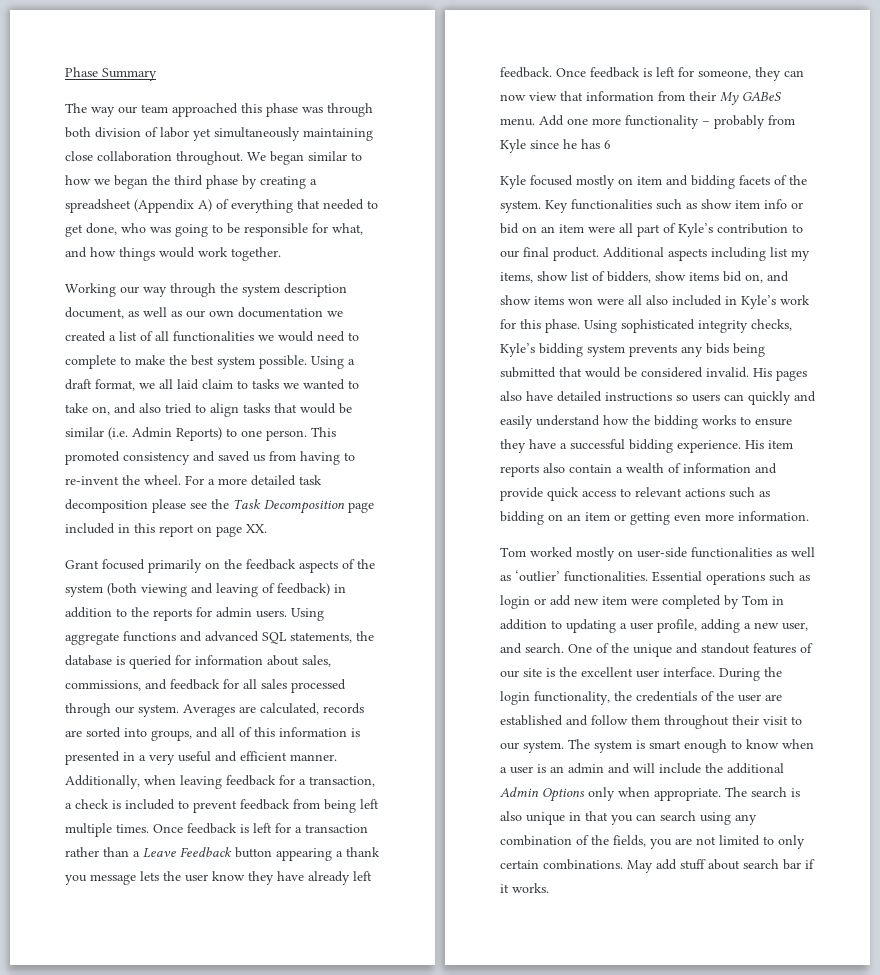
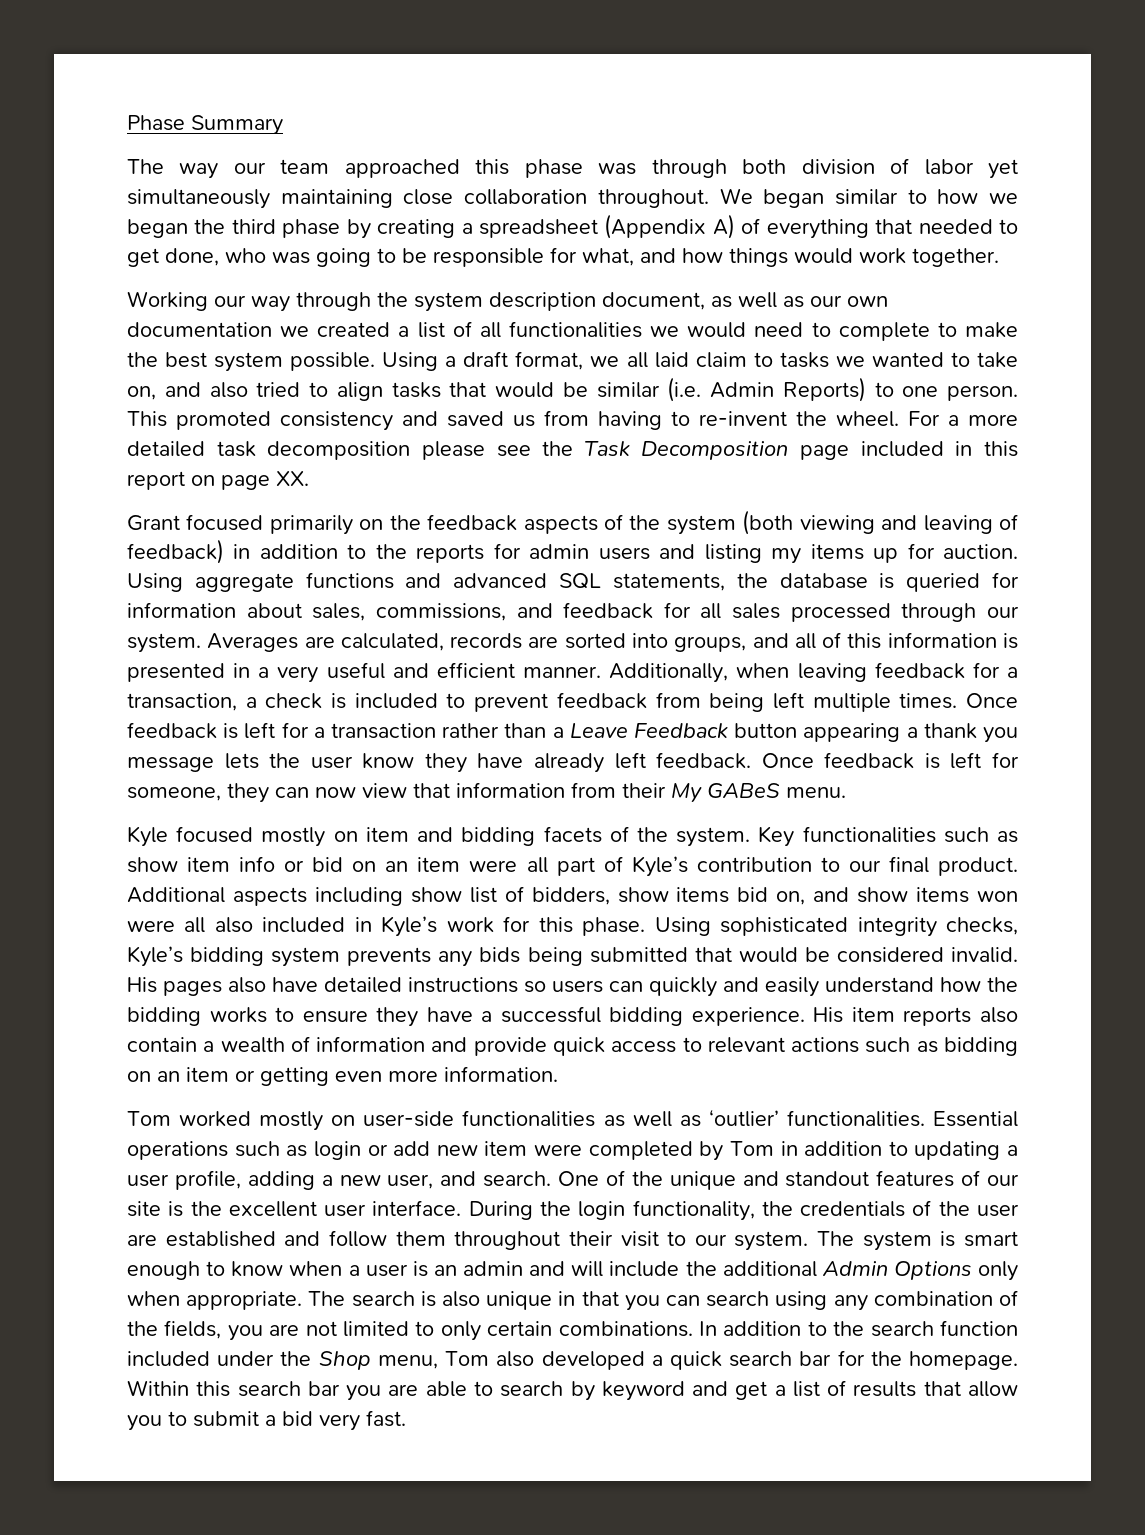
[256,610,287,618] users. -> [598,543,1019,564] users and listing my items up for auction.
[539,115,795,129] [500,139,611,153] Add one more functionality – probably from Kyle since he has 6 -> (846, 792) none
[770,247,810,261] [500,272,533,283] list my items, -> (403, 896) none
[627,859,815,873] [500,883,549,893] May add stuff about search bar if it works. -> [698,1320,1018,1337] [127,1350,1018,1370] [127,1380,1019,1401] [127,1410,406,1431] In addition to the search function included under the Shop menu, Tom also developed a quick search bar for the homepage. Within this search bar you are able to search by keyword and get a list of results that allow you to submit a bid very fast.

